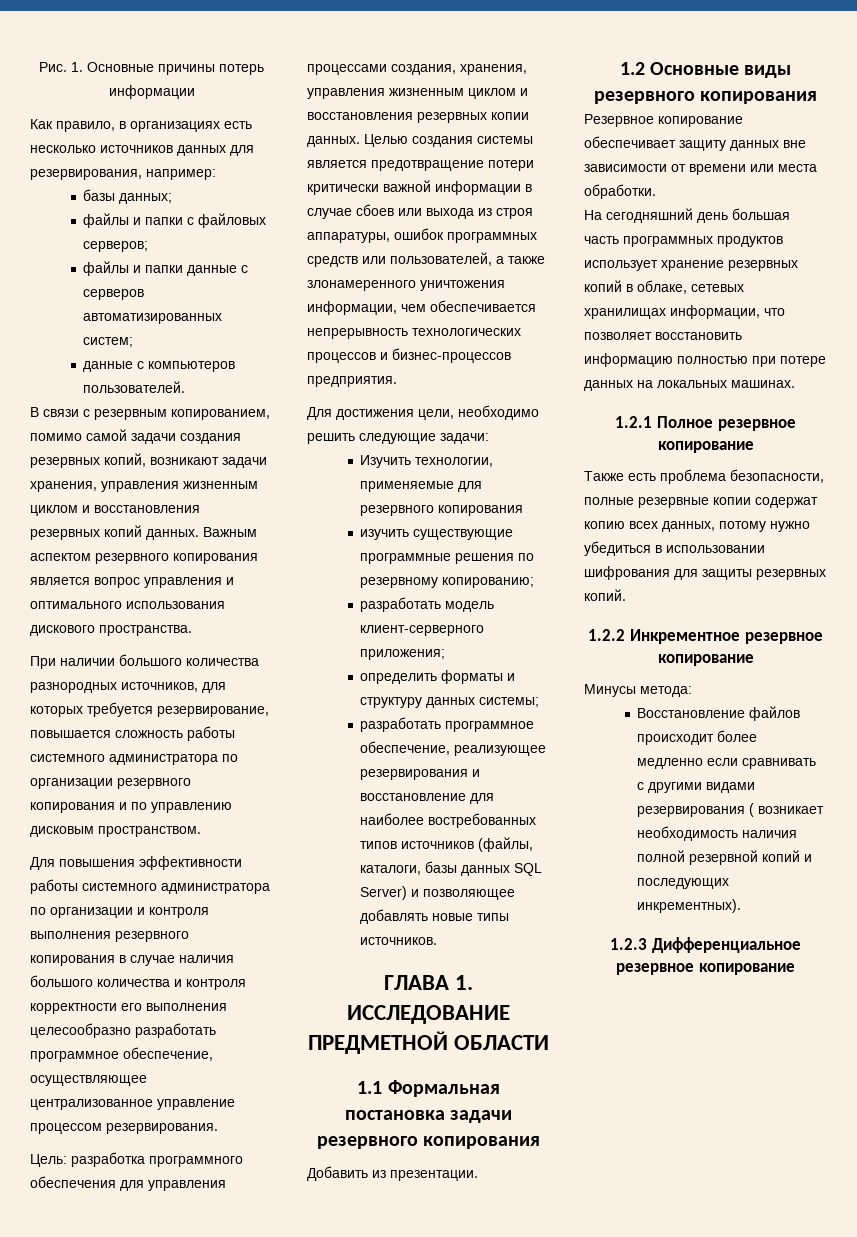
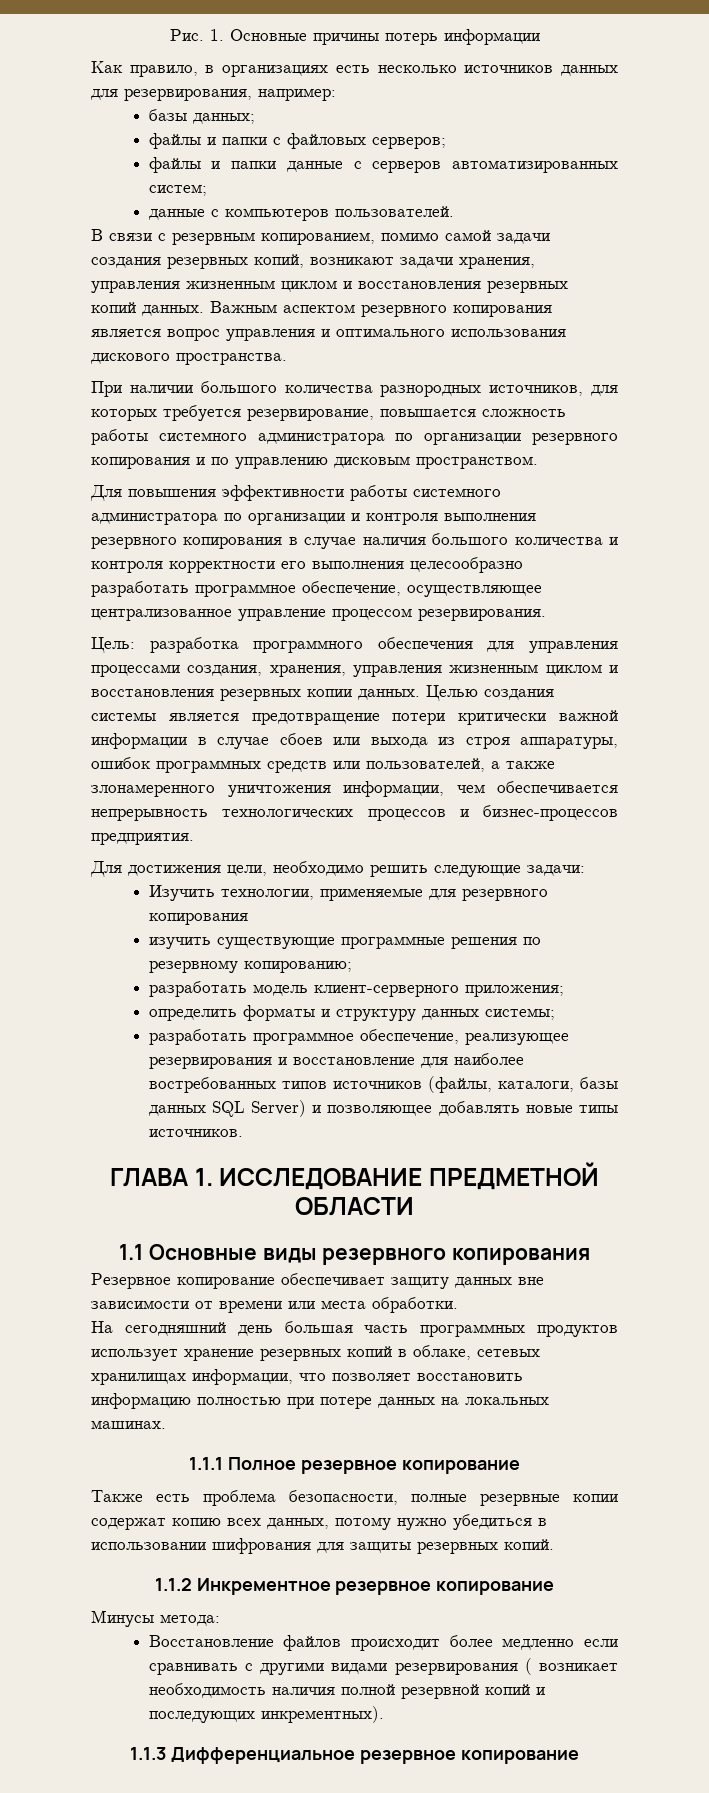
[387,1080,500,1097] [344,1110,513,1123] [316,1136,541,1149] [307,1166,478,1181] [619,62,645,75] Формальная постановка задачи резервного копирования // Добавить из презентации. // 1.2 -> (144, 1252) none
[615,416,653,428] 1.2.1 -> [189,1457,224,1470] 1.1.1
[588,629,626,641] 1.2.2 -> [154,1578,192,1591] 1.1.2
[610,938,648,950] 1.2.3 -> [130,1747,167,1760] 1.1.3

